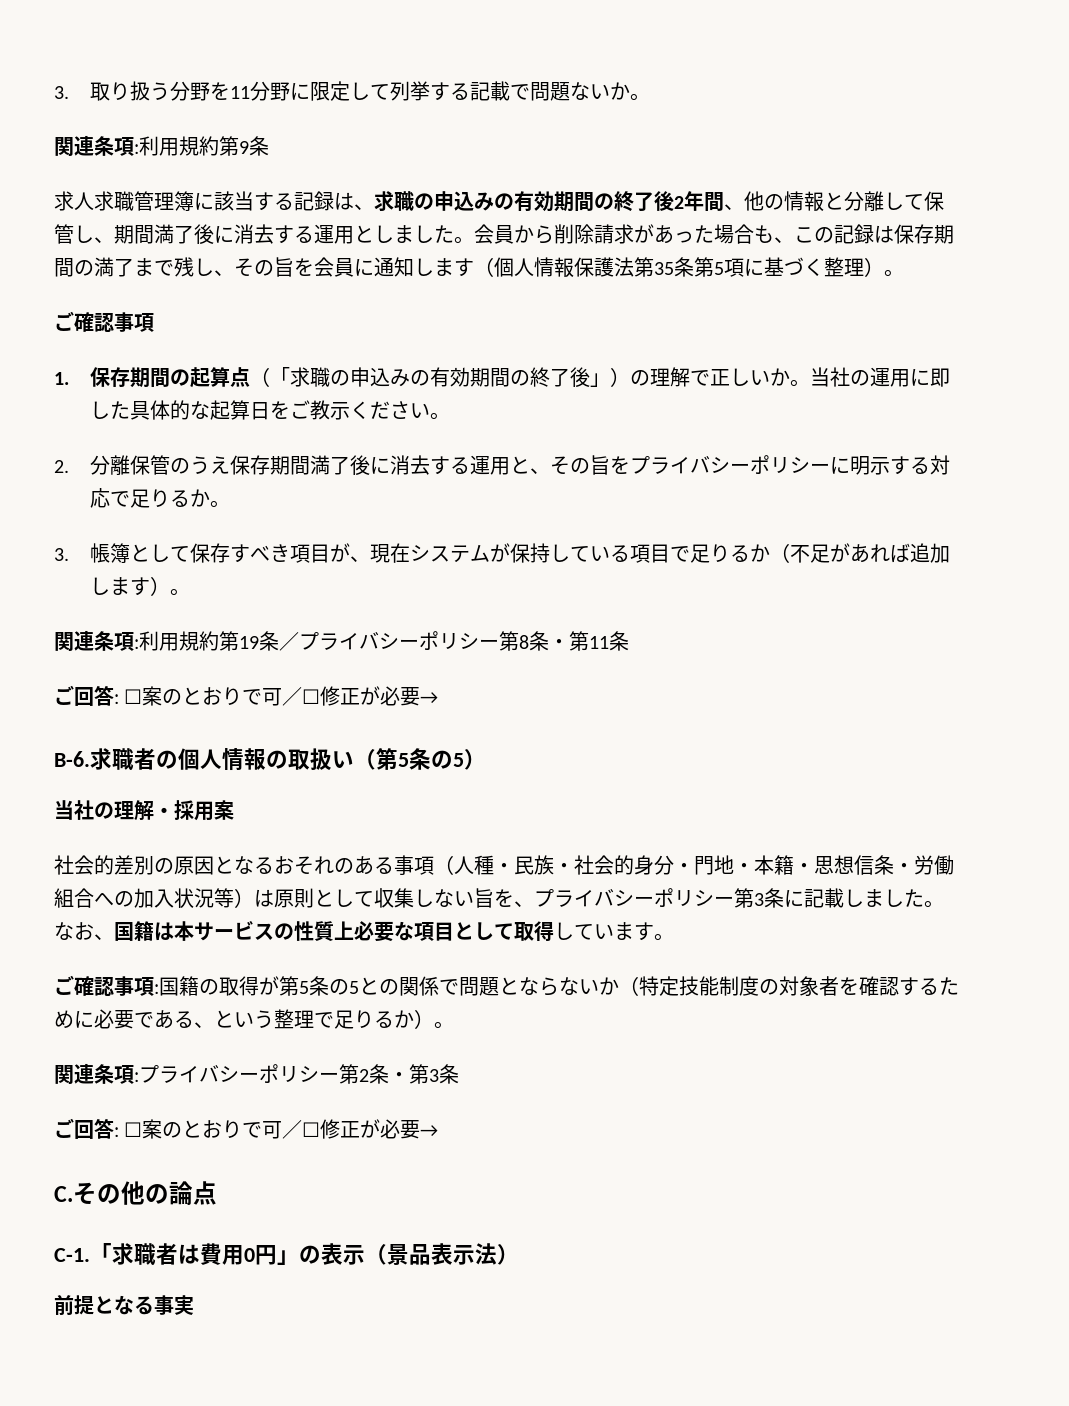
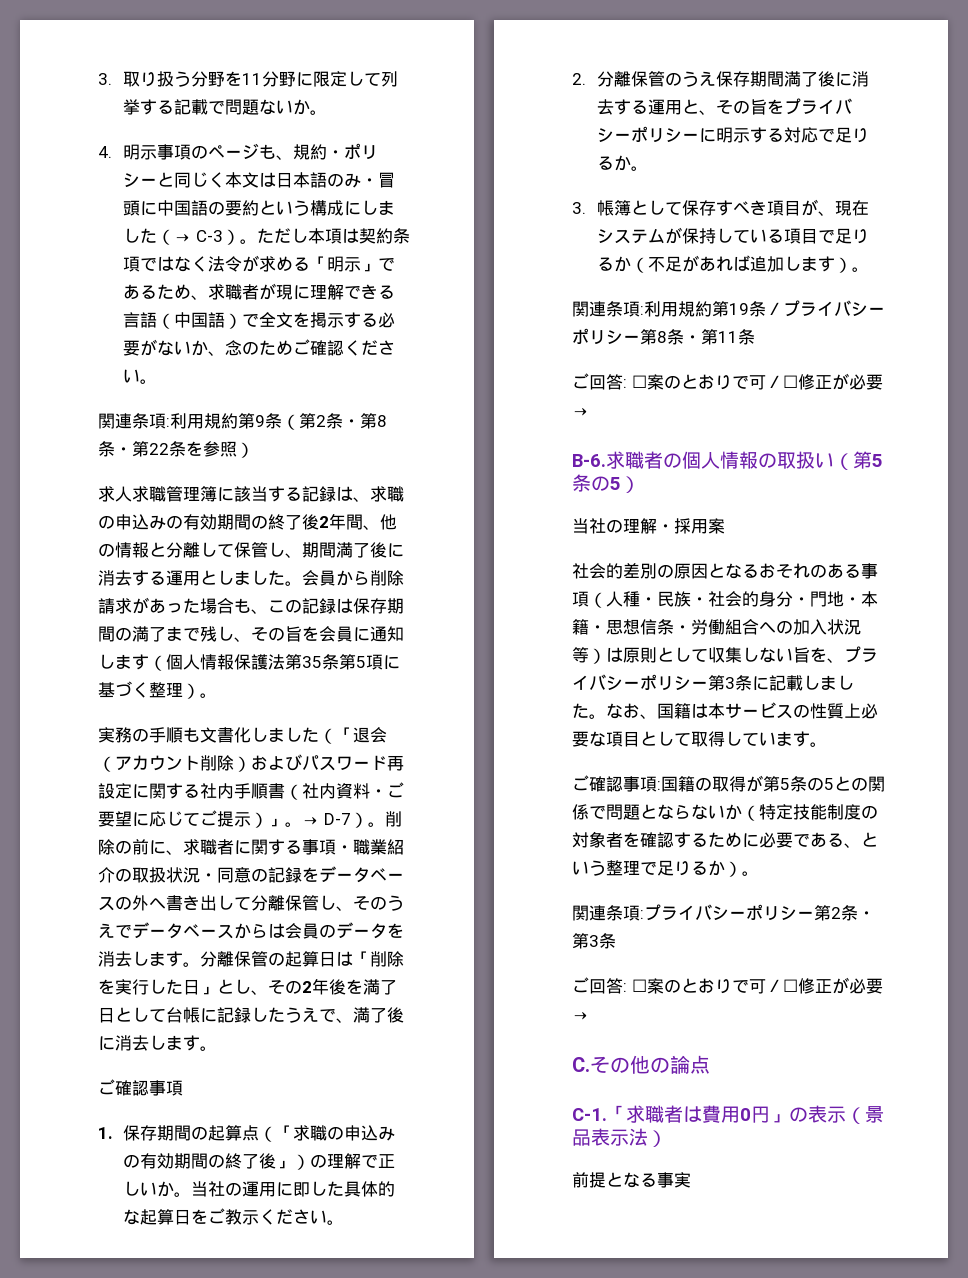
(650, 97) none -> [98,143,379,160] [123,172,396,188] [123,200,396,216] [123,228,410,245] [123,255,396,272] [123,283,396,300] [123,312,396,329] [123,339,396,356] [123,369,158,384] // 4.明示事項のページも、規約・ポリシーと同じく本文は日本語のみ・冒頭に中国語の要約という構成にしました（→ C-3）。ただし本項は契約条項ではなく法令が求める「明示」であるため、求職者が現に理解できる言語（中国語）で全文を掲示する必要がないか、念のためご確認ください。
(269, 146) none -> [282,413,387,430] [98,441,254,458] （第2条・第8条・第22条を参照）
(904, 273) none -> [98,727,387,744] [98,754,404,772] [98,782,404,800] [98,810,402,828] [98,839,404,855] [98,866,404,883] [98,895,404,911] [98,922,404,939] [98,951,404,967] [98,978,397,995] [98,1007,404,1023] [98,1035,217,1051] // 実務の手順も文書化しました（「退会（アカウント削除）およびパスワード再設定に関する社内手順書（社内資料・ご要望に応じてご提示）」。→ D-7）。削除の前に、求職者に関する事項・職業紹介の取扱状況・同意の記録をデータベースの外へ書き出して分離保管し、そのうえでデータベースからは会員のデータを消去します。分離保管の起算日は「削除を実行した日」とし、その2年後を満了日として台帳に記録したうえで、満了後に消去します。

